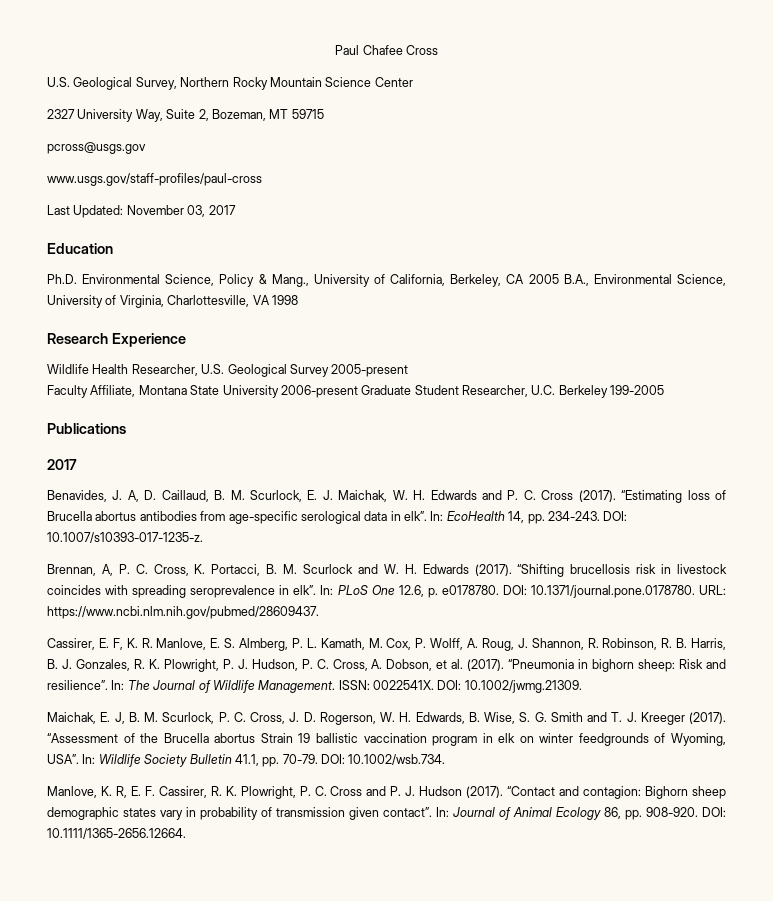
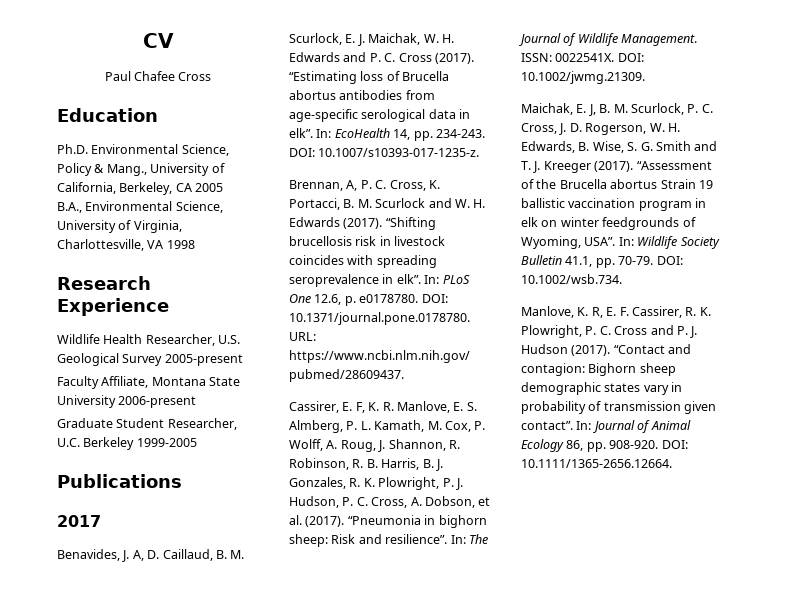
(335, 50) none -> [143,33,174,48] CV //
[47,77,413,90] [47,109,324,122] [47,142,146,154] [47,173,262,186] [47,205,236,218] // U.S. Geological Survey, Northern Rocky Mountain Science Center // 2327 University Way, Suite 2, Bozeman, MT 59715 // pcross@usgs.gov // www.usgs.gov/staff-profiles/paul-cross // Last Updated: November 03, 2017 -> (212, 76) none
(559, 279) none -> (224, 187) //
(358, 391) none -> (197, 402) //
[610,385,665,395] 199-2005 -> [136,438,197,447] 1999-2005

